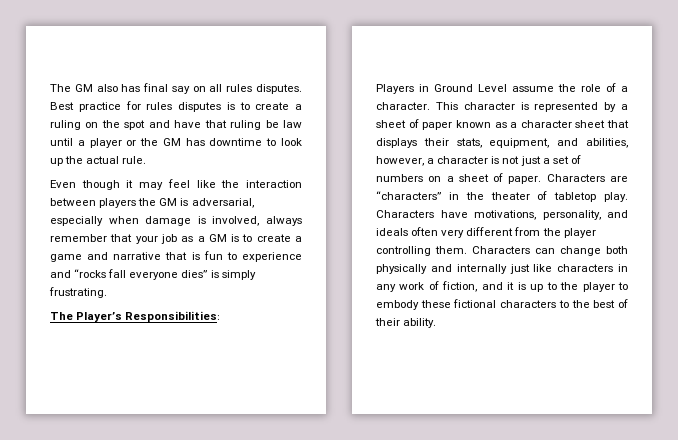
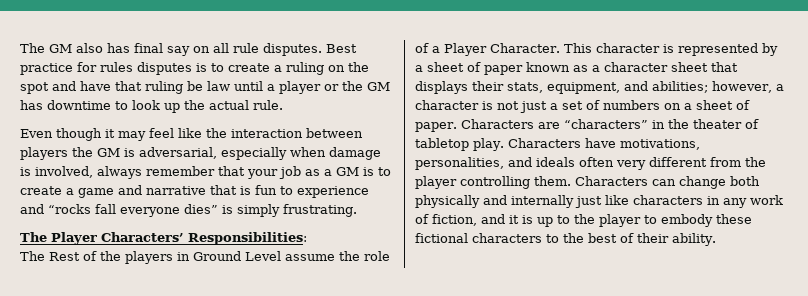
[226,84,253,92] rules -> [233,43,259,53] rule
[76,312,123,322] Player’s -> [51,232,184,245] Player Characters’
[376,84,414,94] Players -> [20,251,173,264] The Rest of the players
[376,102,430,110] character. -> [444,43,560,56] Player Character.
[586,138,628,148] abilities, -> [652,81,708,93] abilities;
[542,210,601,220] personality, -> [415,157,504,170] personalities,

